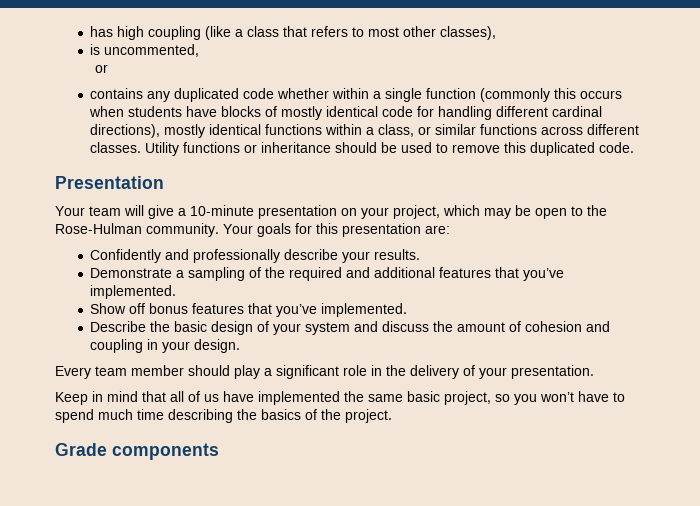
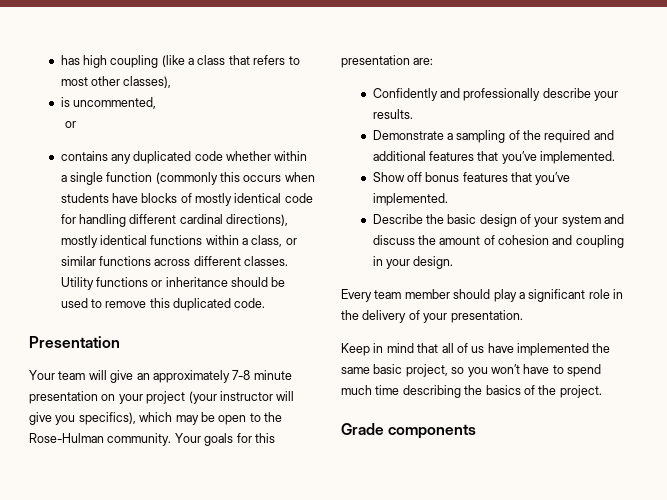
[178,205,440,219] a 10-minute presentation on your project, -> [136,370,292,383] [29,391,295,404] [29,412,136,425] an approximately 7-8 minute presentation on your project (your instructor will give you specifics),

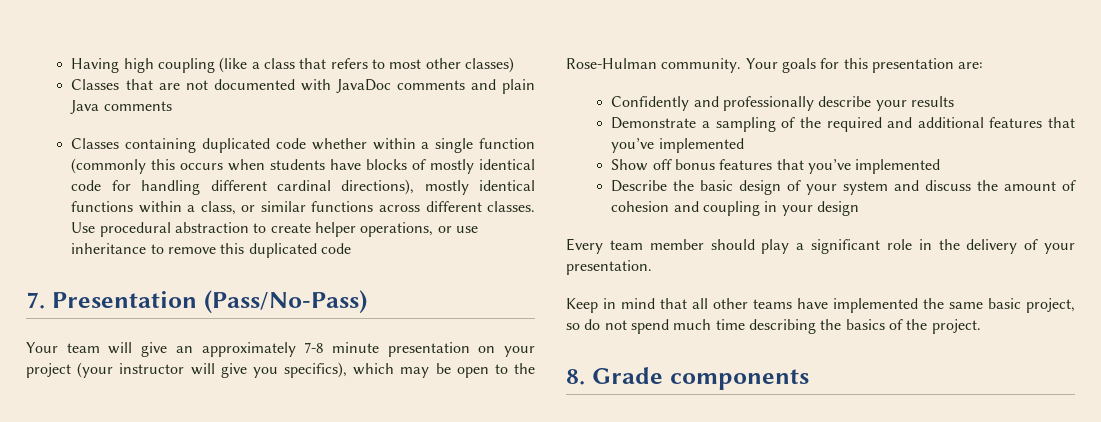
[60,55,80,65] has -> [71,58,120,73] Having
[123,76,172,88] [60,97,156,109] [64,121,76,128] [60,151,131,164] classes), // is uncommented, // or // contains any -> [464,57,514,73] [71,79,535,94] [70,100,172,114] [71,138,197,153] classes) // Classes that are not documented with JavaDoc comments and plain Java comments // Classes containing
[60,277,286,290] [60,298,88,308] Utility functions or inheritance should be used -> [71,222,479,237] [71,243,147,254] Use procedural abstraction to create helper operations, or use inheritance
[234,298,266,308] code. // -> [321,243,352,254] [26,292,45,309] code // 7.
(120, 342) none -> [203,290,367,314] (Pass/No-Pass)
[372,109,413,119] results. -> [911,96,955,107] results
[540,151,616,164] implemented. -> [658,138,744,153] implemented
[372,193,448,206] implemented. -> [855,159,941,174] implemented
[413,256,454,269] design. -> [817,201,860,216] design
[456,343,485,353] of us -> [713,298,792,309] other teams
[467,364,564,377] you won’t have to -> [584,319,627,330] do not
(602, 391) none -> [566,369,585,385] 8.

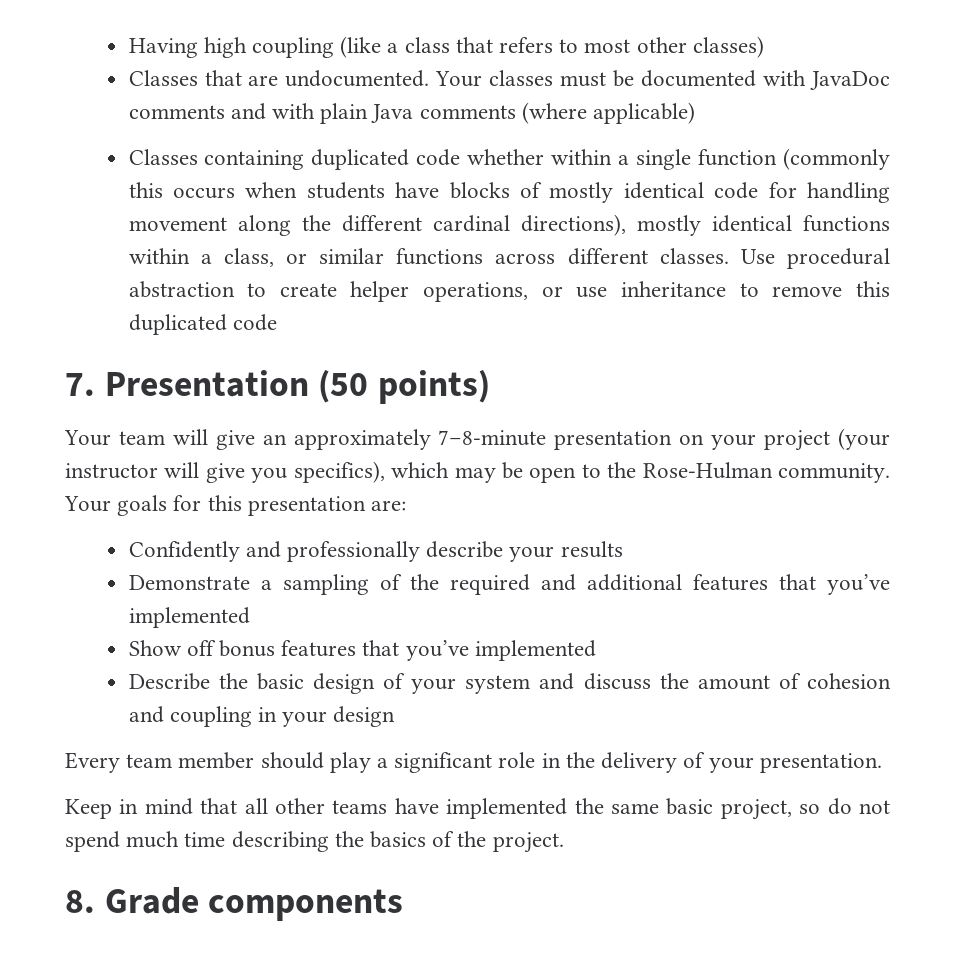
[185,80,208,90] not -> [285,70,635,87] undocumented. Your classes must be
(496, 84) none -> [271,103,315,119] with
(172, 106) none -> [521,102,696,124] (where applicable)
(201, 187) none -> [128,215,331,236] movement along the
[203,290,367,314] (Pass/No-Pass) -> [318,370,490,404] (50 points)
[304,342,379,353] 7-8 minute -> [438,430,547,446] 7–8-minute

